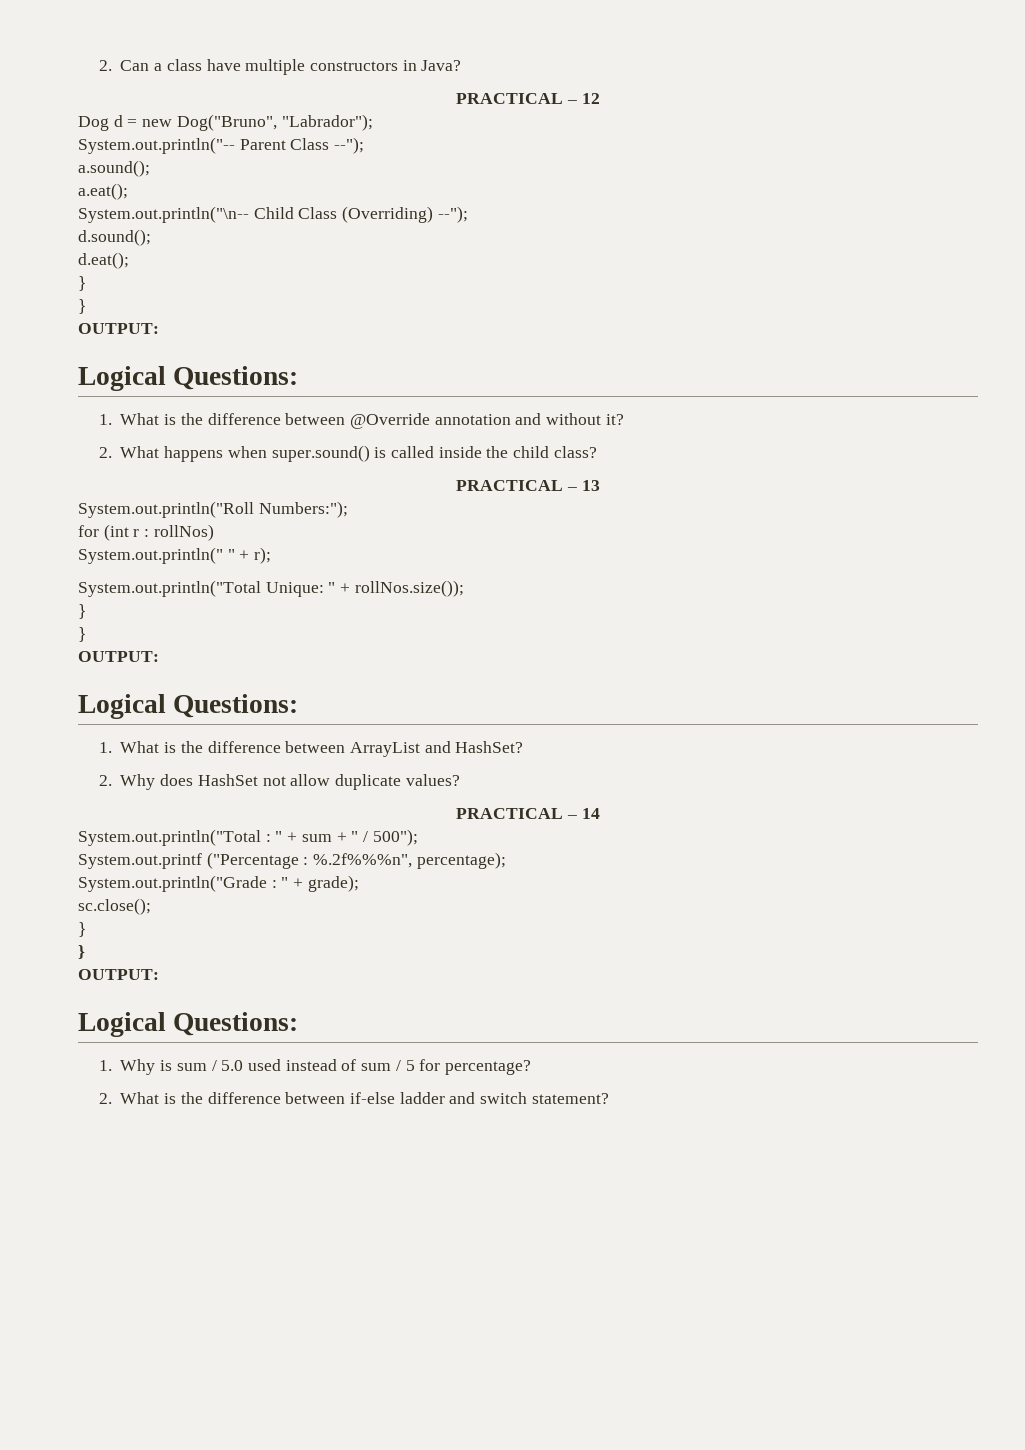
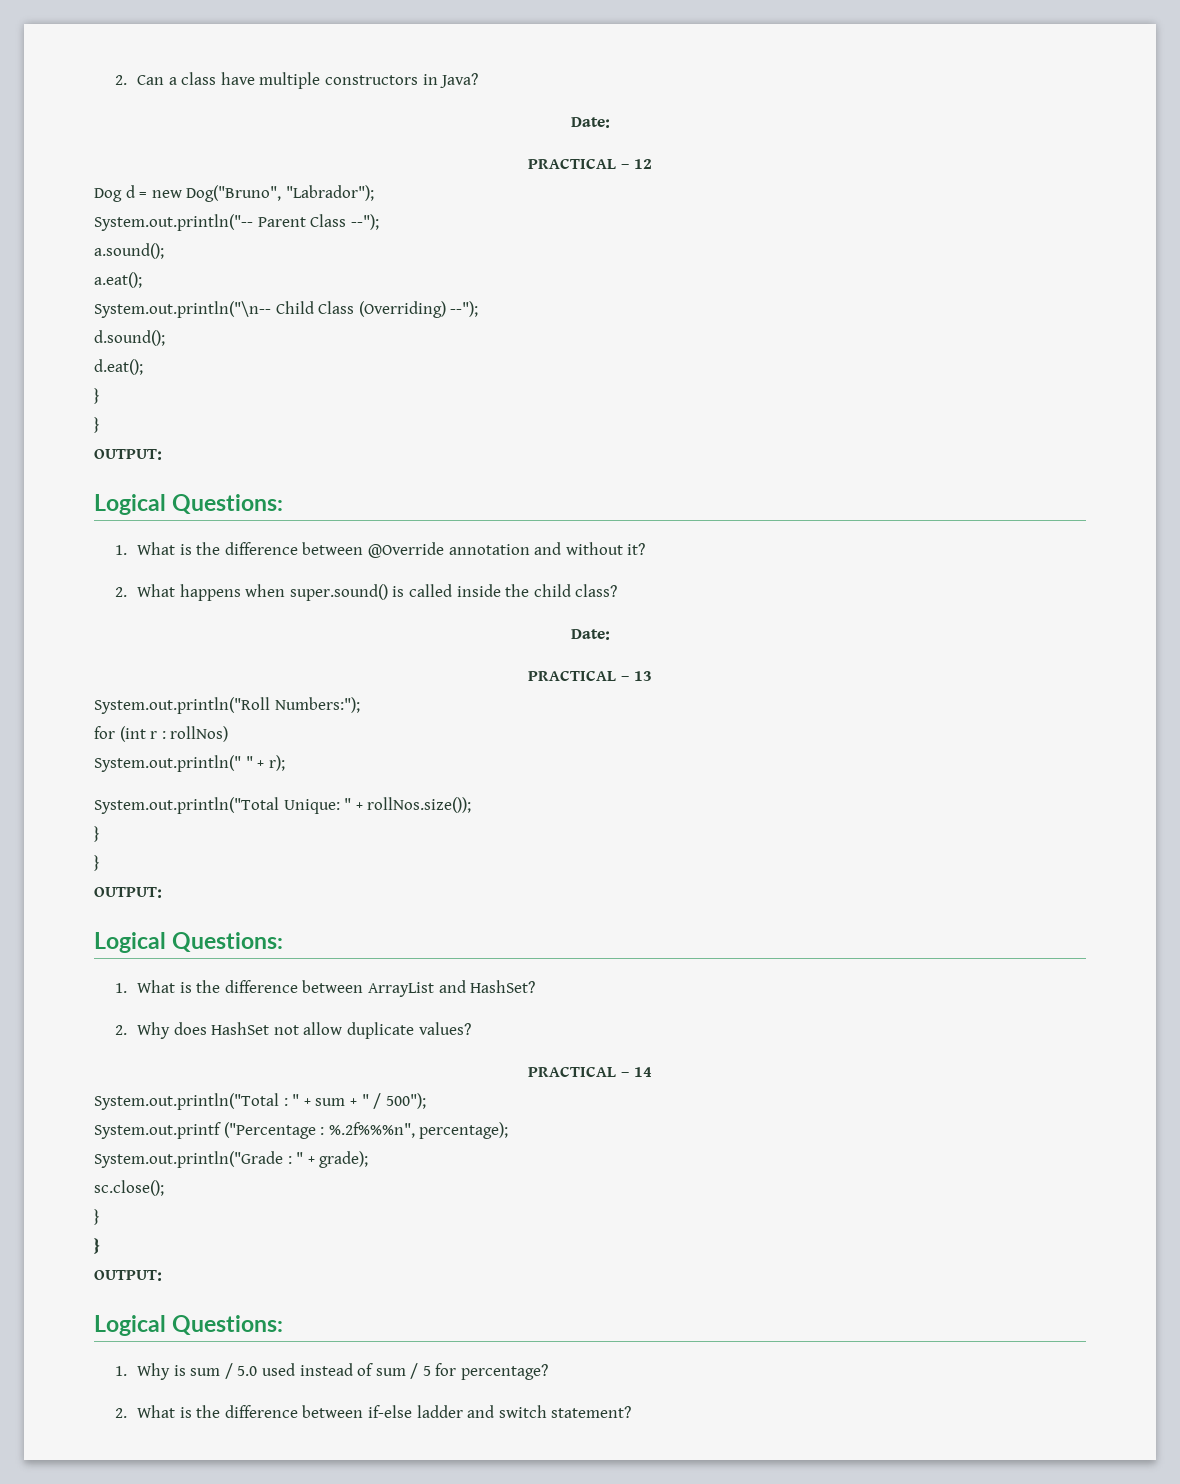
(462, 65) none -> [570,117,610,128] // Date:
(597, 452) none -> [570,629,610,640] // Date:

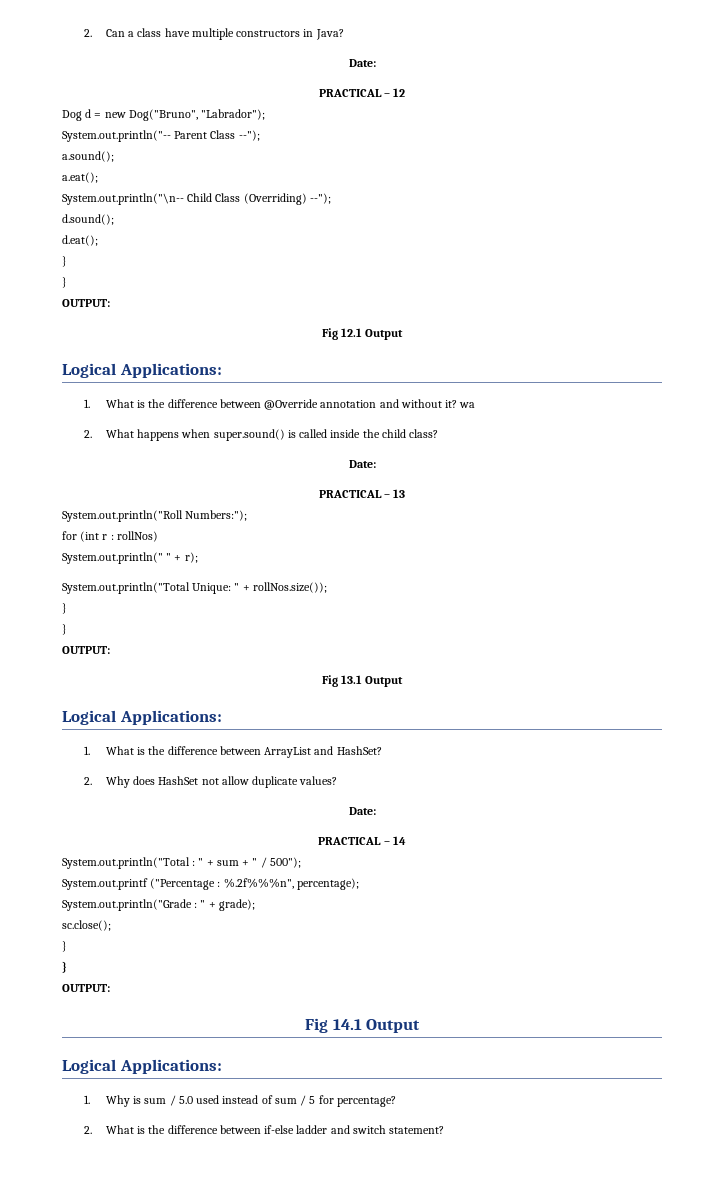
[94,494,284,515] // Logical Questions: -> [321,328,404,340] [62,363,222,378] // Fig 12.1 Output // Logical Applications:
(646, 549) none -> [459,402,476,408] wa
[94,932,284,953] // Logical Questions: -> [321,675,404,687] [62,710,222,725] // Fig 13.1 Output // Logical Applications:
(471, 1028) none -> [348,807,376,815] // Date:
[94,1315,284,1336] // Logical Questions: -> [304,1018,421,1033] [62,1059,222,1074] // Fig 14.1 Output // Logical Applications:

